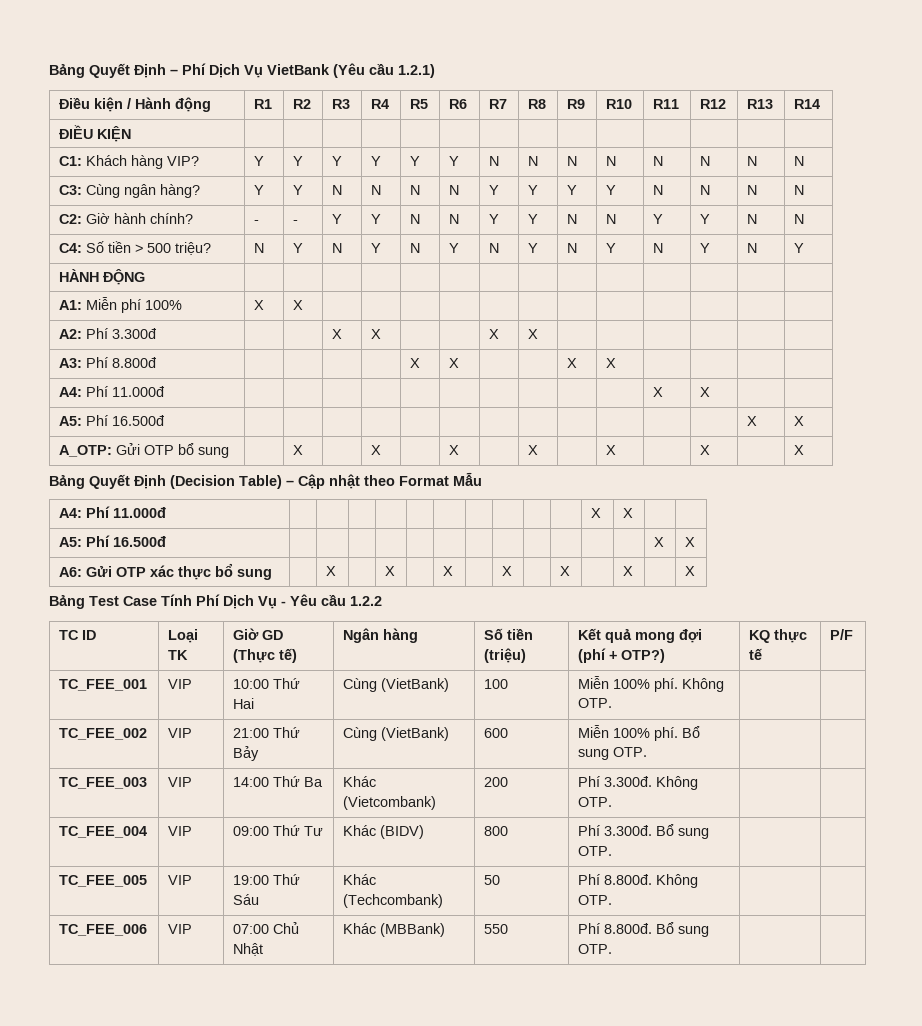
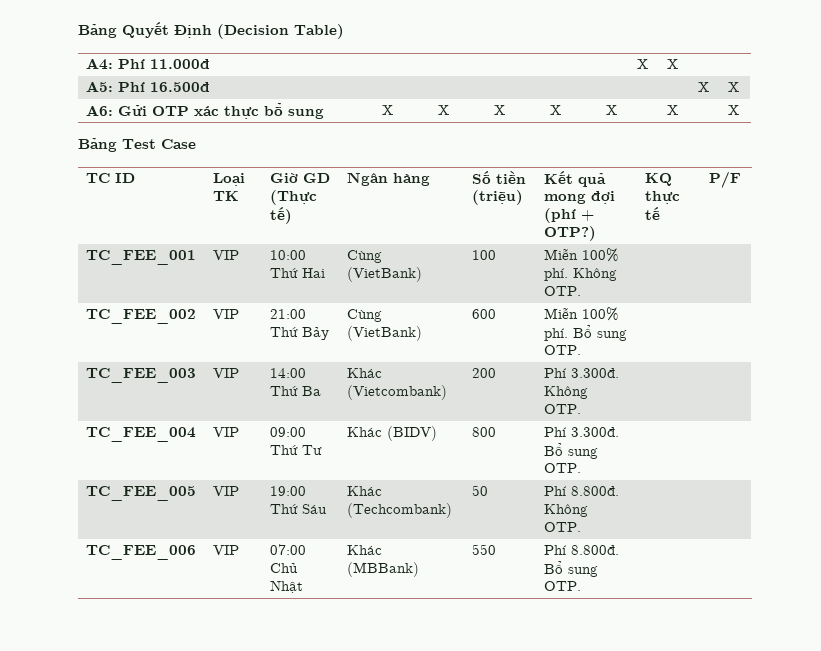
[49,63,435,78] [59,97,212,112] [254,99,273,109] [293,99,312,109] [332,99,351,109] [371,99,390,109] [410,99,429,109] [449,99,468,109] [489,99,508,109] [528,99,547,109] [567,99,586,109] [606,99,633,109] [653,99,680,109] [700,99,727,109] [747,99,774,109] [794,99,821,109] [59,125,132,142] [59,155,200,169] [254,156,265,166] [293,156,304,166] [332,156,343,166] [371,156,382,166] [410,156,421,166] [449,156,460,166] [489,156,500,166] [528,156,539,166] [567,156,578,166] [606,156,617,166] [653,156,664,166] [700,156,711,166] [747,156,758,166] [794,156,805,166] [59,184,201,198] [254,185,265,195] [293,185,304,195] [332,185,343,195] [371,185,382,195] [410,185,421,195] [449,185,460,195] [489,185,500,195] [528,185,539,195] [567,185,578,195] [606,185,617,195] [653,185,664,195] [700,185,711,195] [747,185,758,195] [794,185,805,195] [59,213,194,224] [254,220,260,224] [293,220,299,224] [332,214,343,224] [371,214,382,224] [410,214,421,224] [449,214,460,224] [489,214,500,224] [528,214,539,224] [567,214,578,224] [606,214,617,224] [653,214,664,224] [700,214,711,224] [747,214,758,224] [794,214,805,224] [59,241,212,255] [254,243,265,253] [293,243,304,253] [332,243,343,253] [371,243,382,253] [410,243,421,253] [449,243,460,253] [489,243,500,253] [528,243,539,253] [567,243,578,253] [606,243,617,253] [653,243,664,253] [700,243,711,253] [747,243,758,253] [794,243,805,253] [59,269,146,285] [59,297,183,313] [254,300,265,310] [293,300,304,310] [59,328,158,339] [332,329,343,339] [371,329,382,339] [489,329,500,339] [528,329,539,339] [59,357,158,368] [410,358,421,368] [449,358,460,368] [567,358,578,368] [606,358,617,368] [59,386,166,397] [653,387,664,397] [700,387,711,397] [59,415,166,426] [747,416,758,426] [794,416,805,426] [59,443,230,458] [293,445,304,455] [371,445,382,455] [449,445,460,455] [528,445,539,455] [606,445,617,455] [700,445,711,455] [794,445,805,455] [49,472,482,489] Bảng Quyết Định – Phí Dịch Vụ VietBank (Yêu cầu 1.2.1) // Điều kiện / Hành động | R1 | R2 | R3 | R4 | R5 | R6 | R7 | R8 | R9 | R10 | R11 | R12 | R13 | R14 // ĐIỀU KIỆN | | | | | | | | | | | | | | // C1: Khách hàng VIP? | Y | Y | Y | Y | Y | Y | N | N | N | N | N | N | N | N // C3: Cùng ngân hàng? | Y | Y | N | N | N | N | Y | Y | Y | Y | N | N | N | N // C2: Giờ hành chính? | - | - | Y | Y | N | N | Y | Y | N | N | Y | Y | N | N // C4: Số tiền > 500 triệu? | N | Y | N | Y | N | Y | N | Y | N | Y | N | Y | N | Y // HÀNH ĐỘNG | | | | | | | | | | | | | | // A1: Miễn phí 100% | X | X | | | | | | | | | | | | // A2: Phí 3.300đ | | | X | X | | | X | X | | | | | | // A3: Phí 8.800đ | | | | | X | X | | | X | X | | | | // A4: Phí 11.000đ | | | | | | | | | | | X | X | | // A5: Phí 16.500đ | | | | | | | | | | | | | X | X // A_OTP: Gửi OTP bổ sung | | X | | X | | X | | X | | X | | X | | X // Bảng Quyết Định (Decision Table) – Cập nhật theo Format Mẫu -> [78,22,344,39] Bảng Quyết Định (Decision Table)
[161,594,382,609] Tính Phí Dịch Vụ - Yêu cầu 1.2.2 -> (196, 144) none

